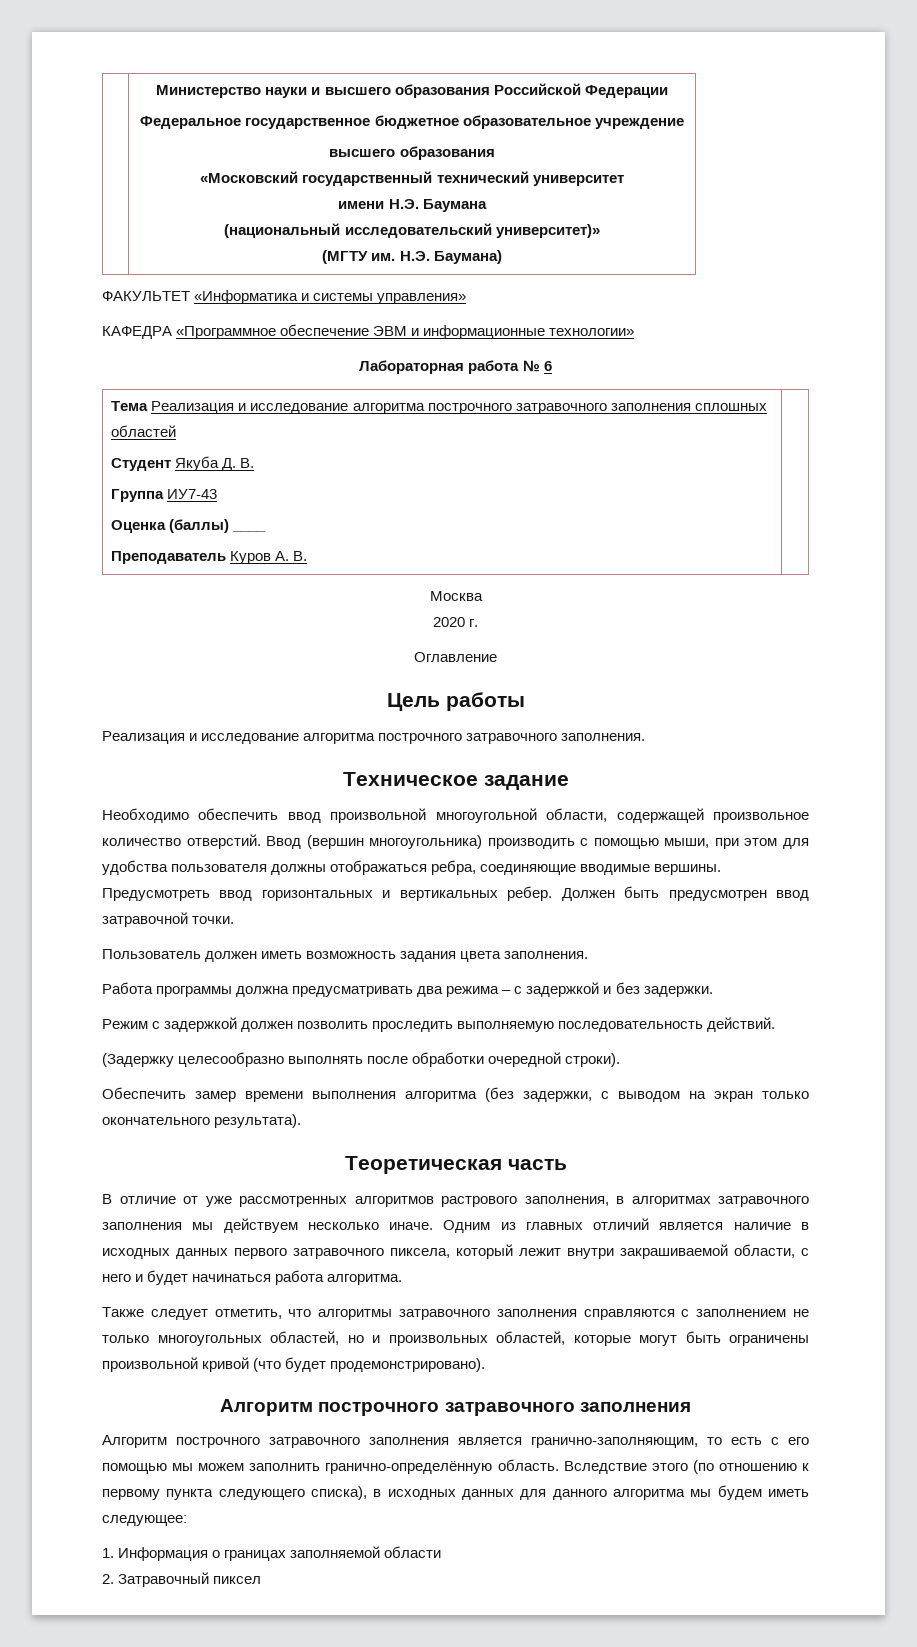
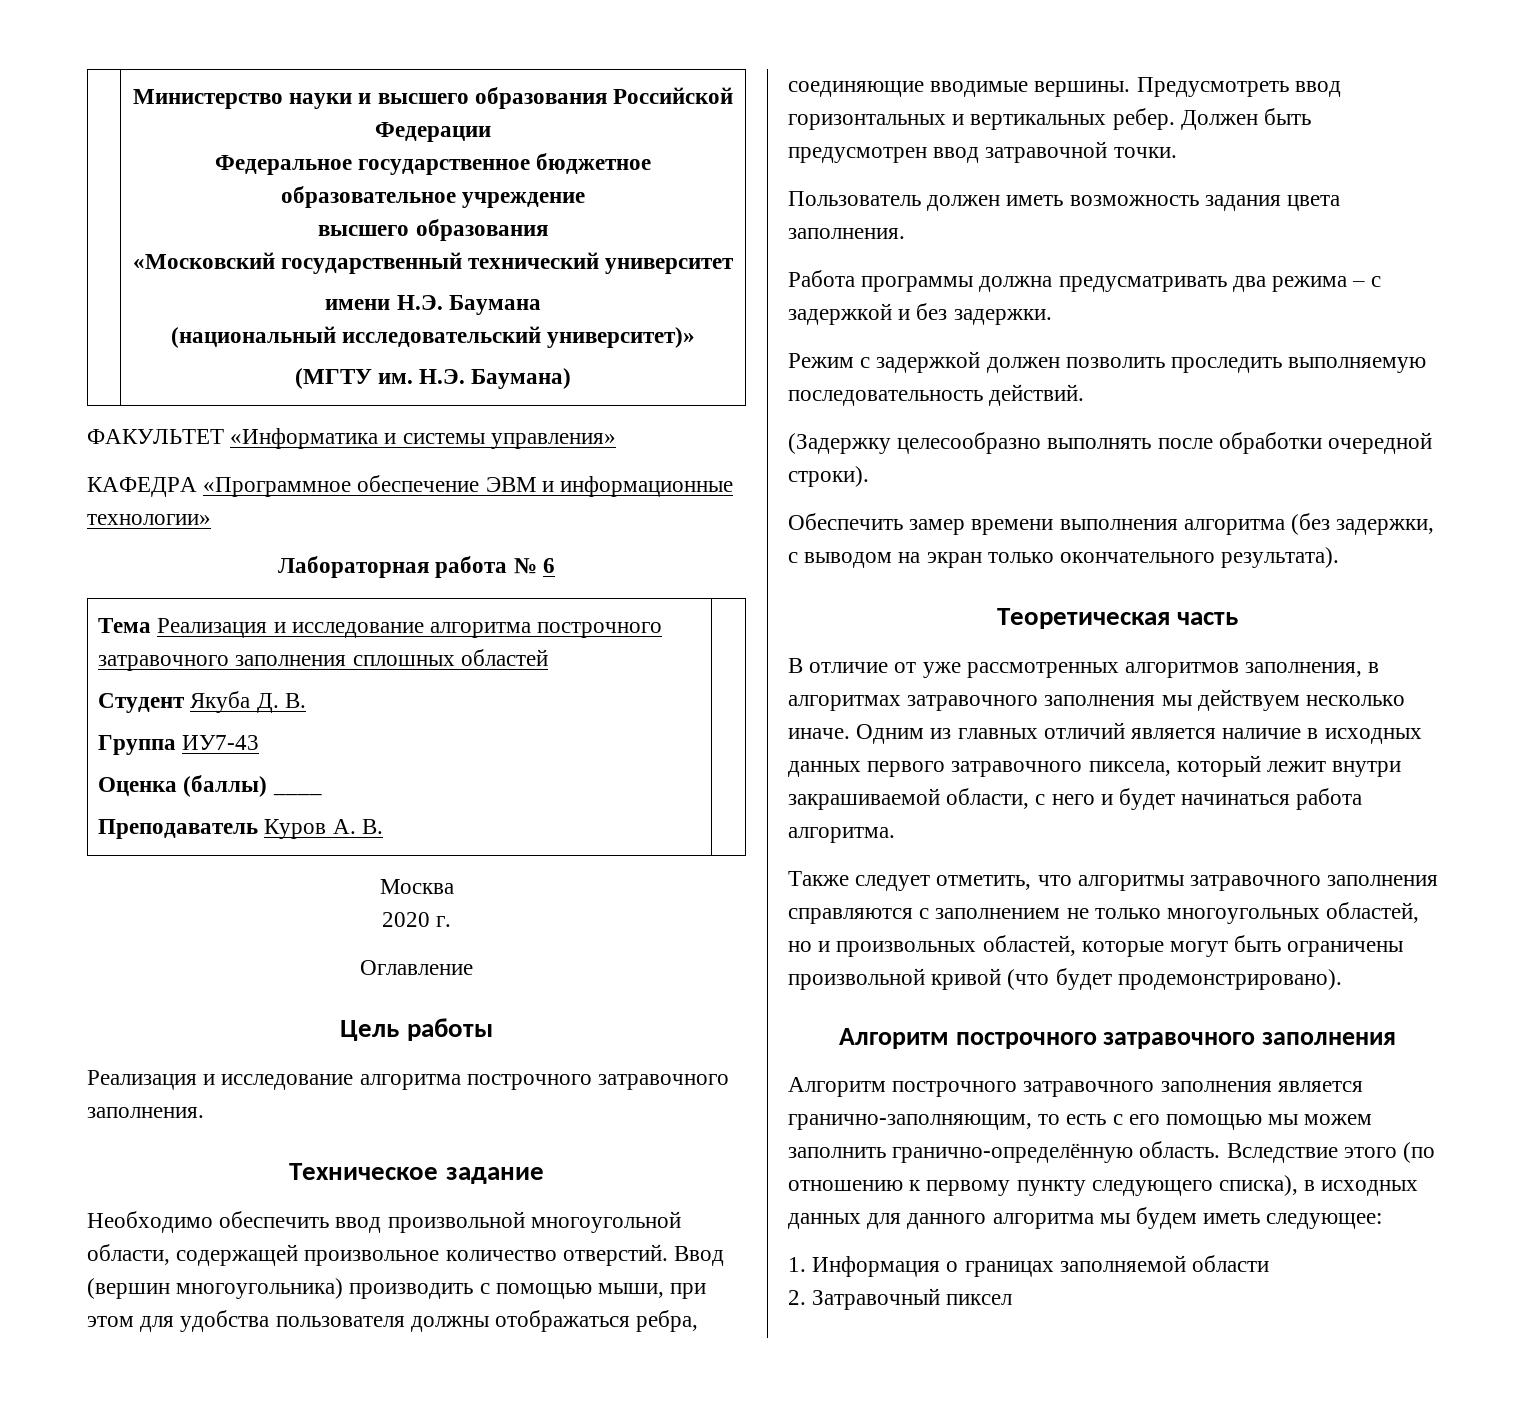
[441,1196,517,1207] растрового -> (1240, 670) none
[166,1489,214,1500] пункта -> [1016,1180,1086,1196] пункту

